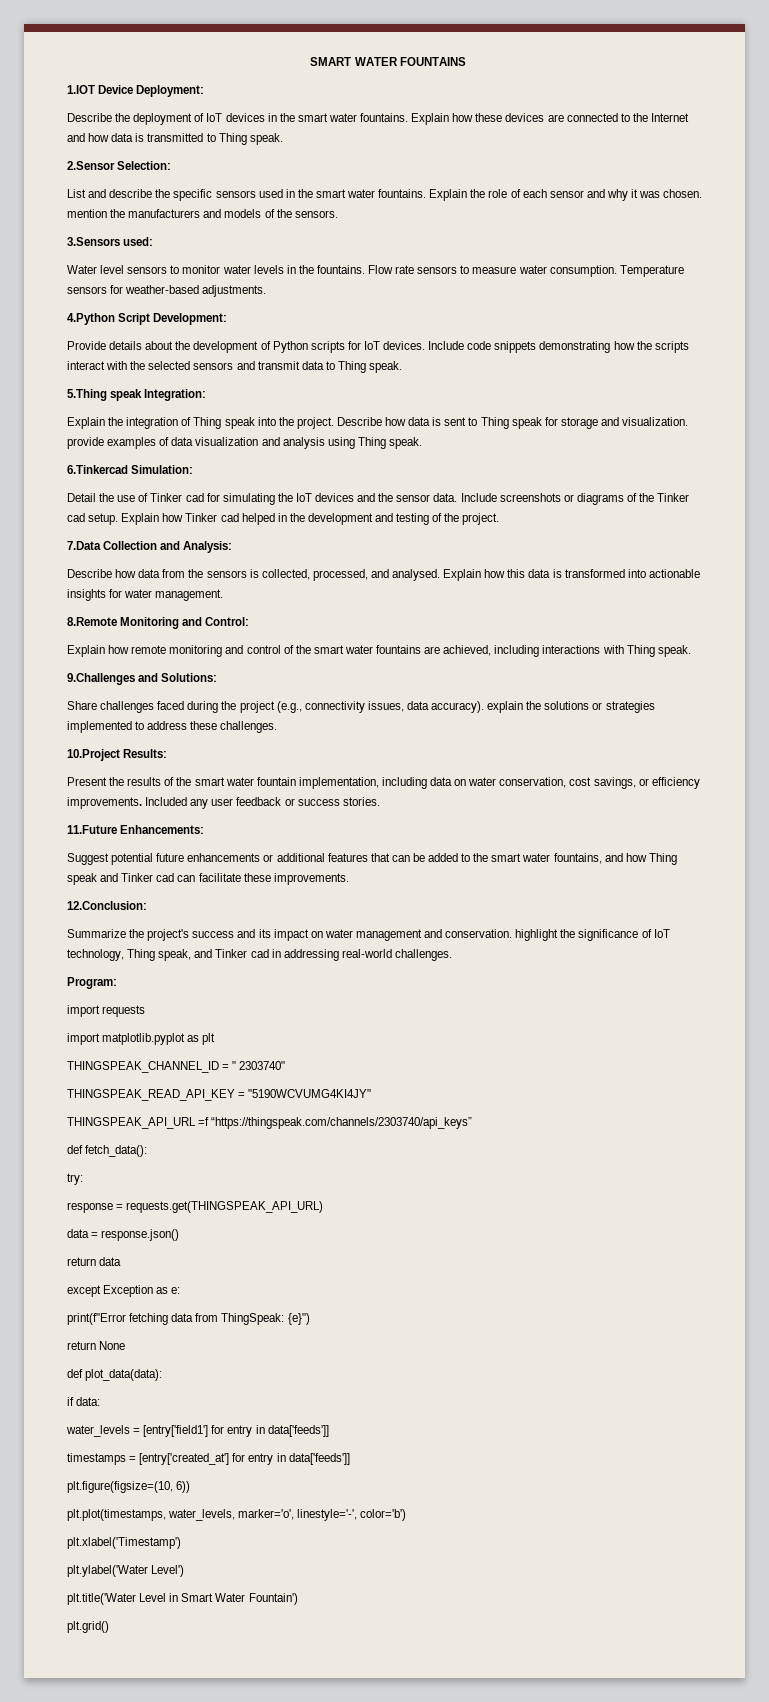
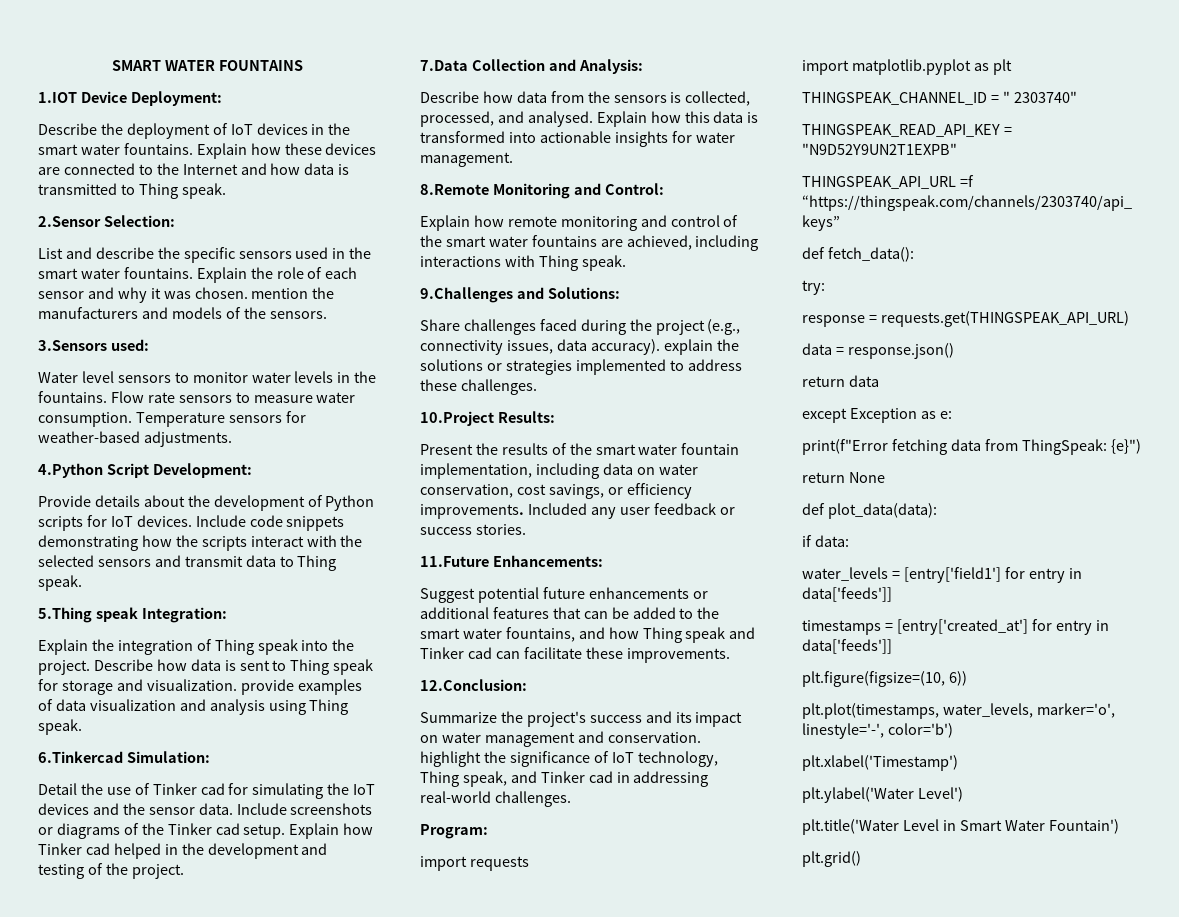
[248,1089,372,1098] "5190WCVUMG4KI4JY" -> [802,143,957,155] "N9D52Y9UN2T1EXPB"

